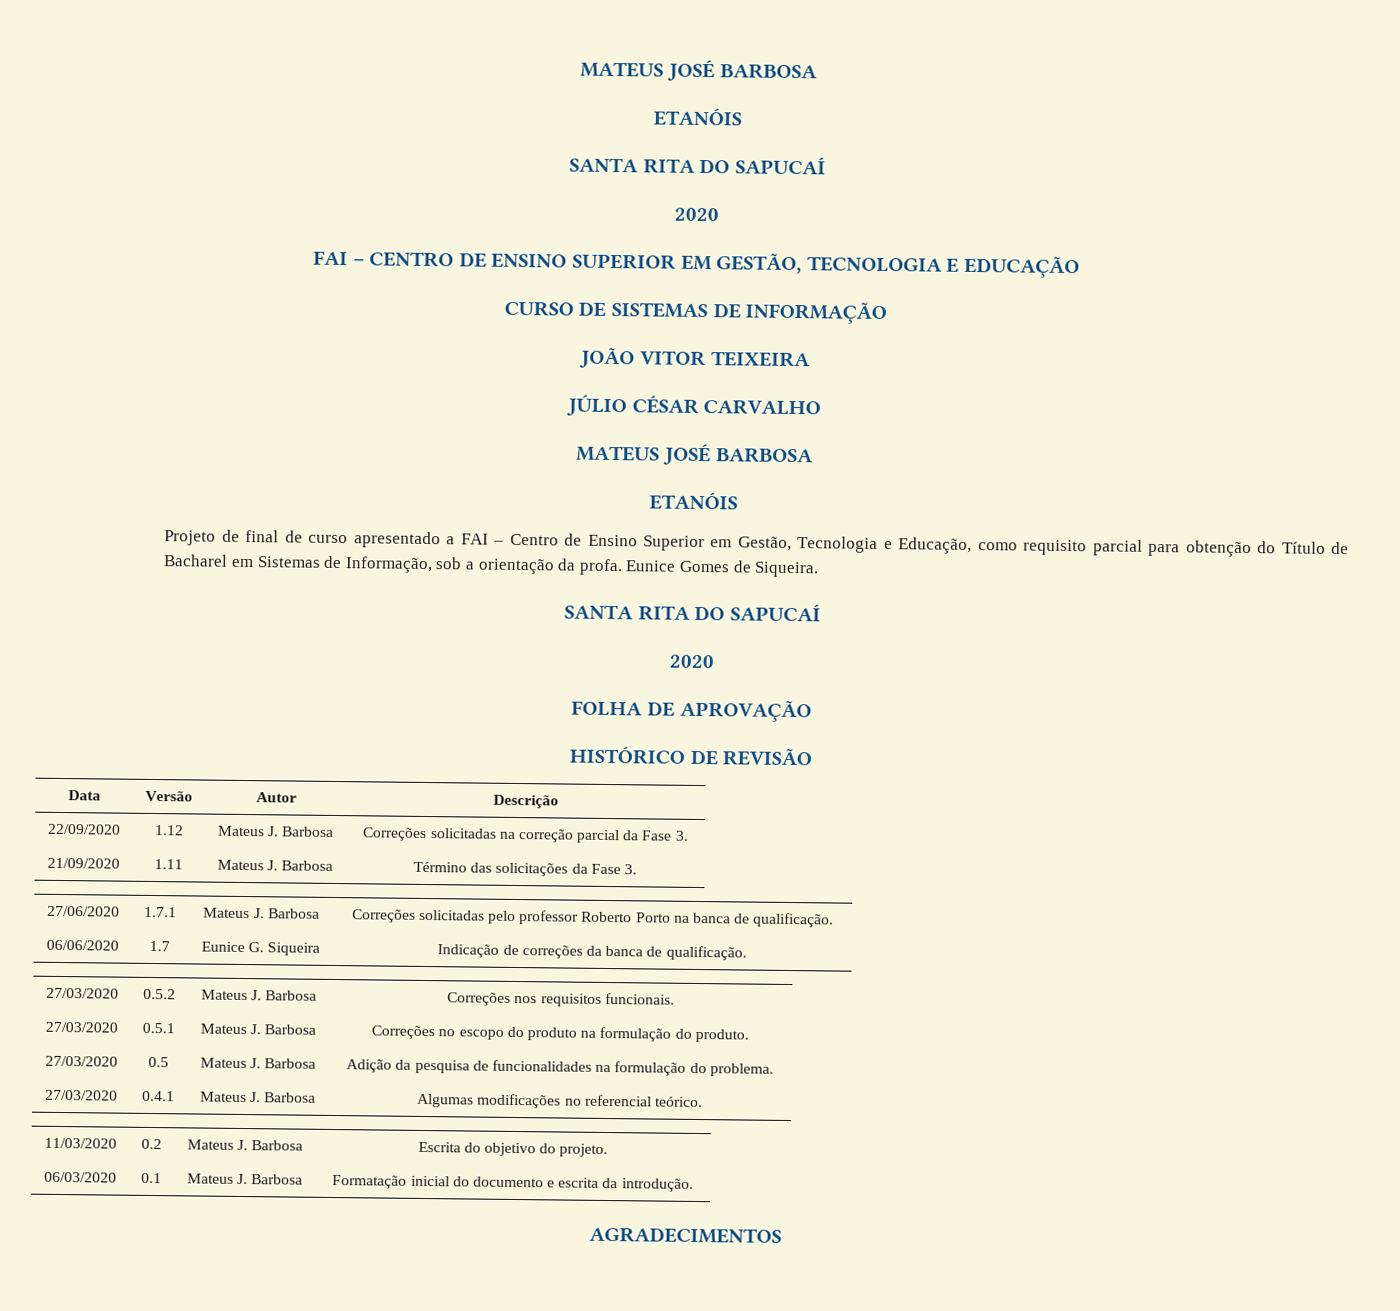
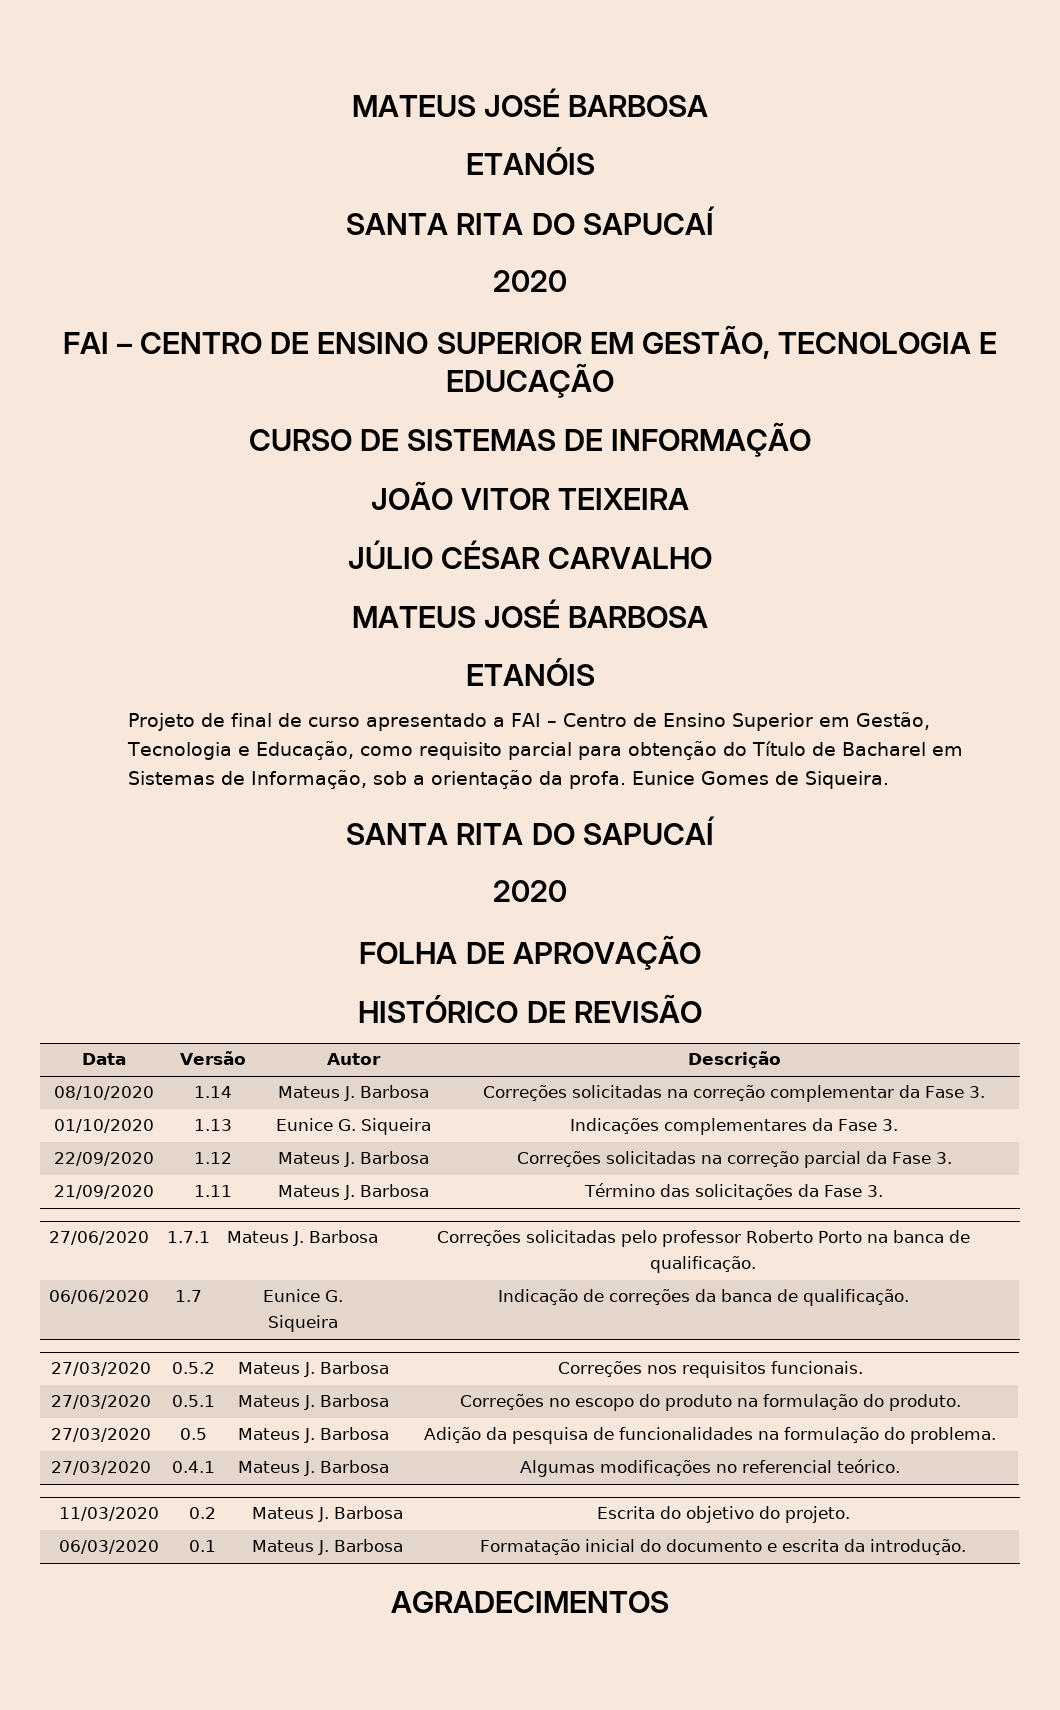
(559, 801) none -> [54,1086,154,1100] [194,1086,232,1098] [278,1085,429,1101] [483,1085,985,1102] [54,1119,154,1133] [194,1119,232,1131] [276,1118,431,1135] [570,1118,898,1135] // 08/10/2020 | 1.14 | Mateus J. Barbosa | Correções solicitadas na correção complementar da Fase 3. // 01/10/2020 | 1.13 | Eunice G. Siqueira | Indicações complementares da Fase 3.

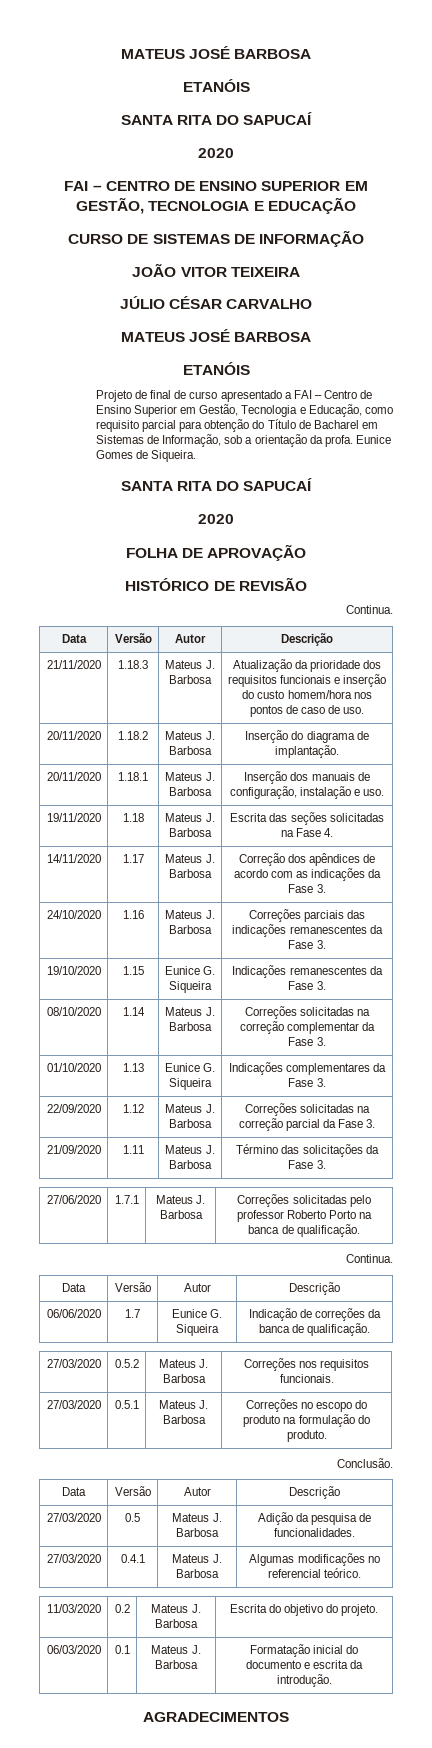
[82,1053,126,1065] [180,1051,247,1065] [326,1053,381,1065] [687,1051,781,1068] // Data | Versão | Autor | Descrição -> [346,605,393,614] [61,634,87,643] [114,633,152,643] [175,634,206,643] [281,633,333,646] [46,660,101,669] [118,660,148,669] [165,660,215,669] [169,675,212,684] [232,659,382,672] [227,674,387,687] [242,690,372,699] [249,705,365,717] [46,731,101,740] [118,731,148,740] [165,731,215,740] [169,746,212,755] [245,730,369,743] [275,745,339,758] [46,772,101,781] [118,772,148,781] [165,772,215,781] [169,787,212,796] [244,771,370,784] [229,786,385,799] [46,813,101,822] [122,813,144,822] [165,813,215,822] [169,828,212,837] [230,812,384,825] [280,828,334,837] [46,854,101,863] [122,854,144,863] [165,854,215,863] [169,869,212,878] [238,853,376,866] [233,868,382,881] [288,884,326,893] [46,910,101,919] [122,910,144,919] [165,910,215,919] [169,925,212,934] [248,909,366,922] [232,924,383,937] [288,940,326,949] [46,966,101,975] [122,966,144,975] [164,966,216,975] [169,981,212,993] [232,965,383,978] [288,981,326,990] // Continua. // Data | Versão | Autor | Descrição // 21/11/2020 | 1.18.3 | Mateus J. Barbosa | Atualização da prioridade dos requisitos funcionais e inserção do custo homem/hora nos pontos de caso de uso. // 20/11/2020 | 1.18.2 | Mateus J. Barbosa | Inserção do diagrama de implantação. // 20/11/2020 | 1.18.1 | Mateus J. Barbosa | Inserção dos manuais de configuração, instalação e uso. // 19/11/2020 | 1.18 | Mateus J. Barbosa | Escrita das seções solicitadas na Fase 4. // 14/11/2020 | 1.17 | Mateus J. Barbosa | Correção dos apêndices de acordo com as indicações da Fase 3. // 24/10/2020 | 1.16 | Mateus J. Barbosa | Correções parciais das indicações remanescentes da Fase 3. // 19/10/2020 | 1.15 | Eunice G. Siqueira | Indicações remanescentes da Fase 3.
(756, 1264) none -> [346,1254,393,1263] [62,1283,86,1292] [114,1282,151,1292] [183,1283,211,1292] [289,1282,340,1295] // Continua. // Data | Versão | Autor | Descrição
(961, 1402) none -> [337,1458,393,1468] [62,1487,86,1496] [114,1486,151,1496] [183,1487,211,1496] [289,1486,340,1499] // Conclusão. // Data | Versão | Autor | Descrição
[619,1427,996,1444] funcionalidades na formulação do problema. -> [274,1528,355,1537] funcionalidades.

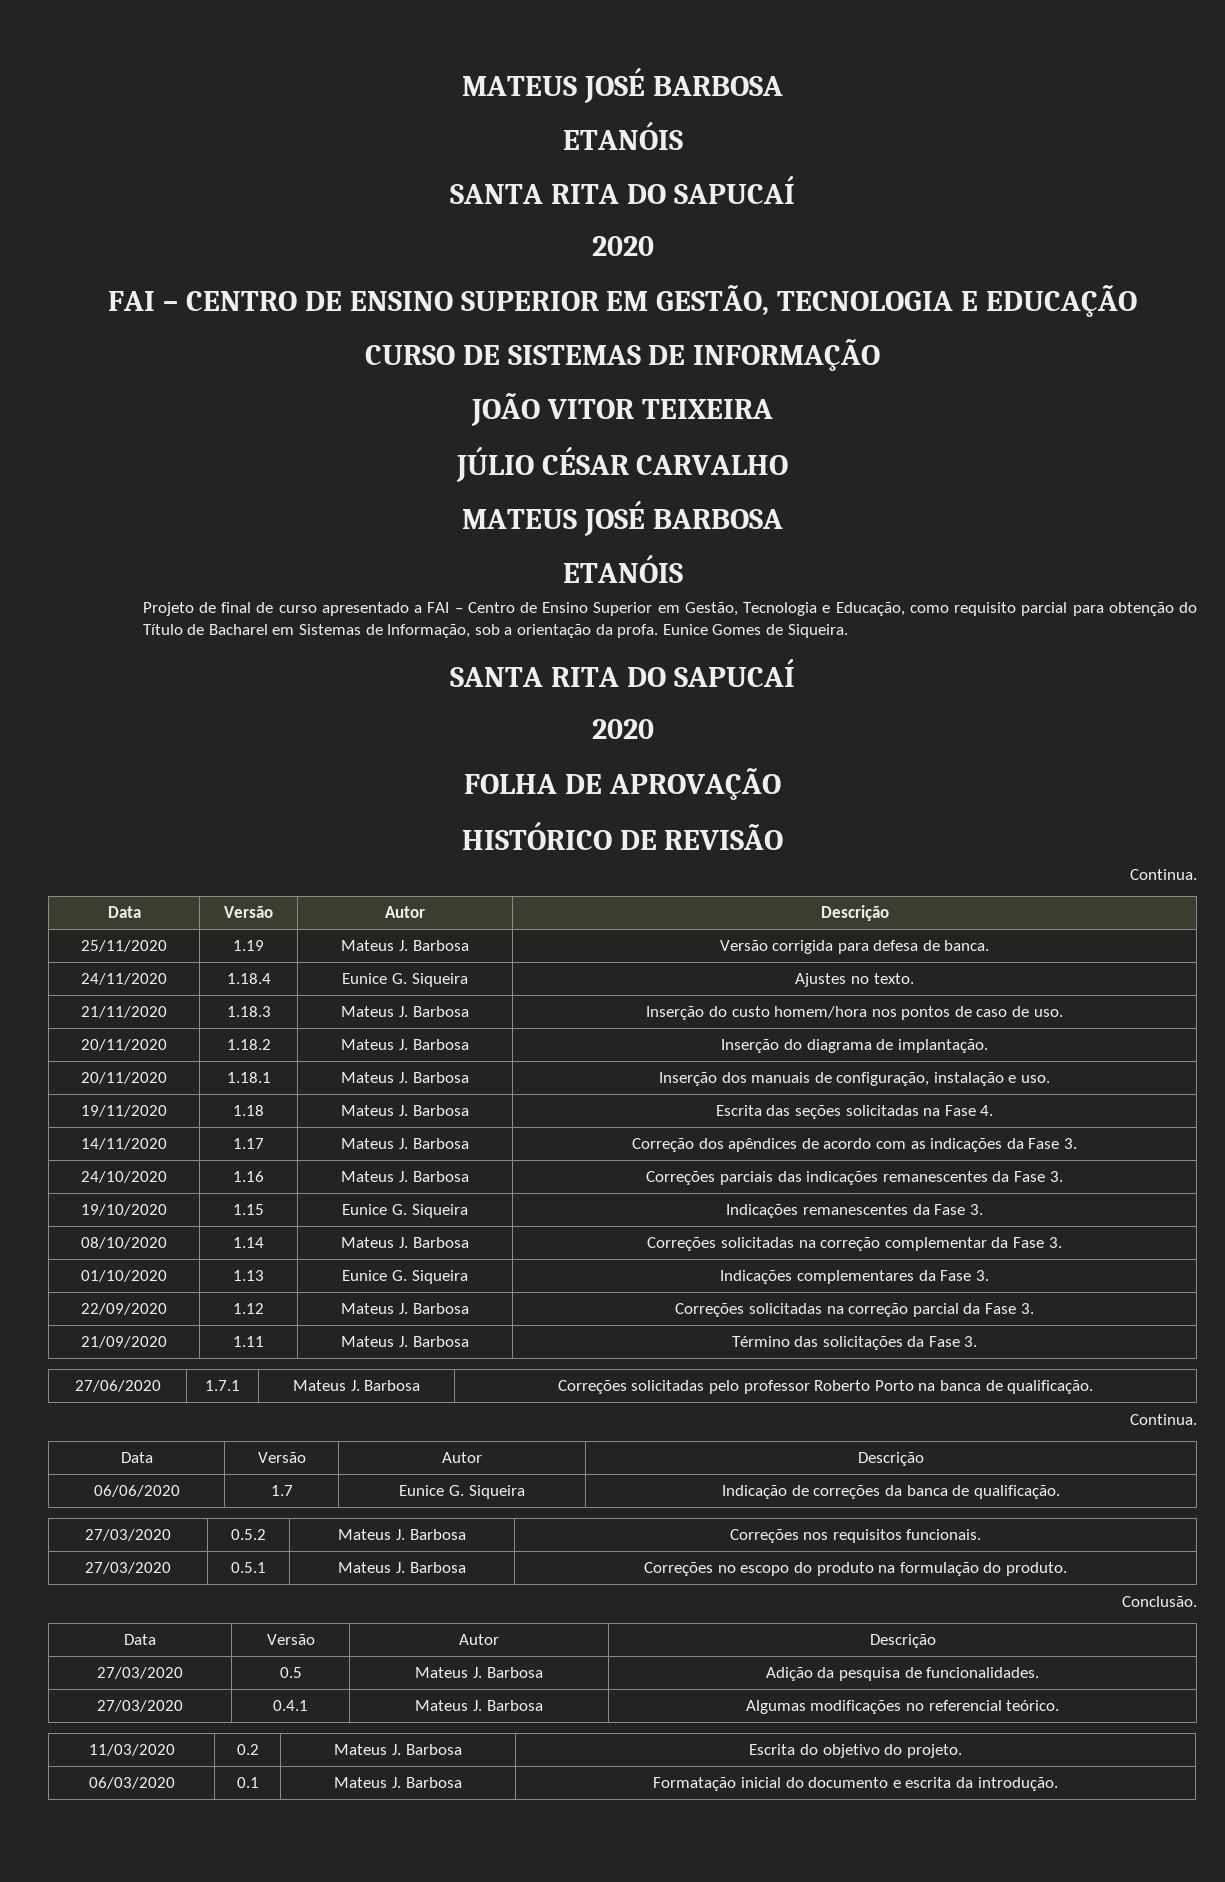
(333, 639) none -> [81,940,167,952] [233,940,264,951] [341,940,469,951] [719,940,990,954] [81,973,167,985] [226,973,271,984] [342,973,468,987] [795,973,914,987] // 25/11/2020 | 1.19 | Mateus J. Barbosa | Versão corrigida para defesa de banca. // 24/11/2020 | 1.18.4 | Eunice G. Siqueira | Ajustes no texto.
[232,659,382,672] [227,674,387,687] Atualização da prioridade dos requisitos funcionais e inserção -> [646,1006,705,1020] Inserção
[143,1712,289,1722] // AGRADECIMENTOS -> (1058, 1784) none

